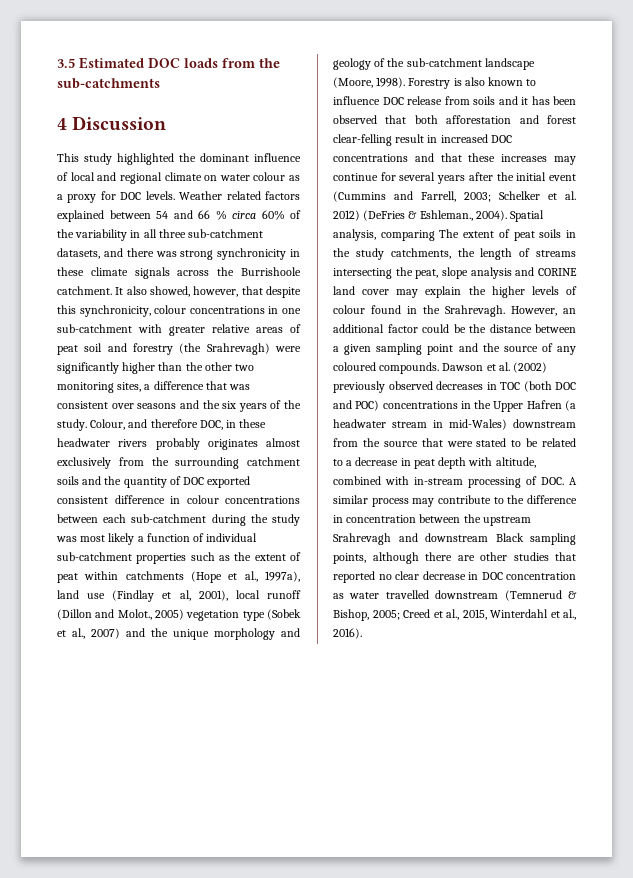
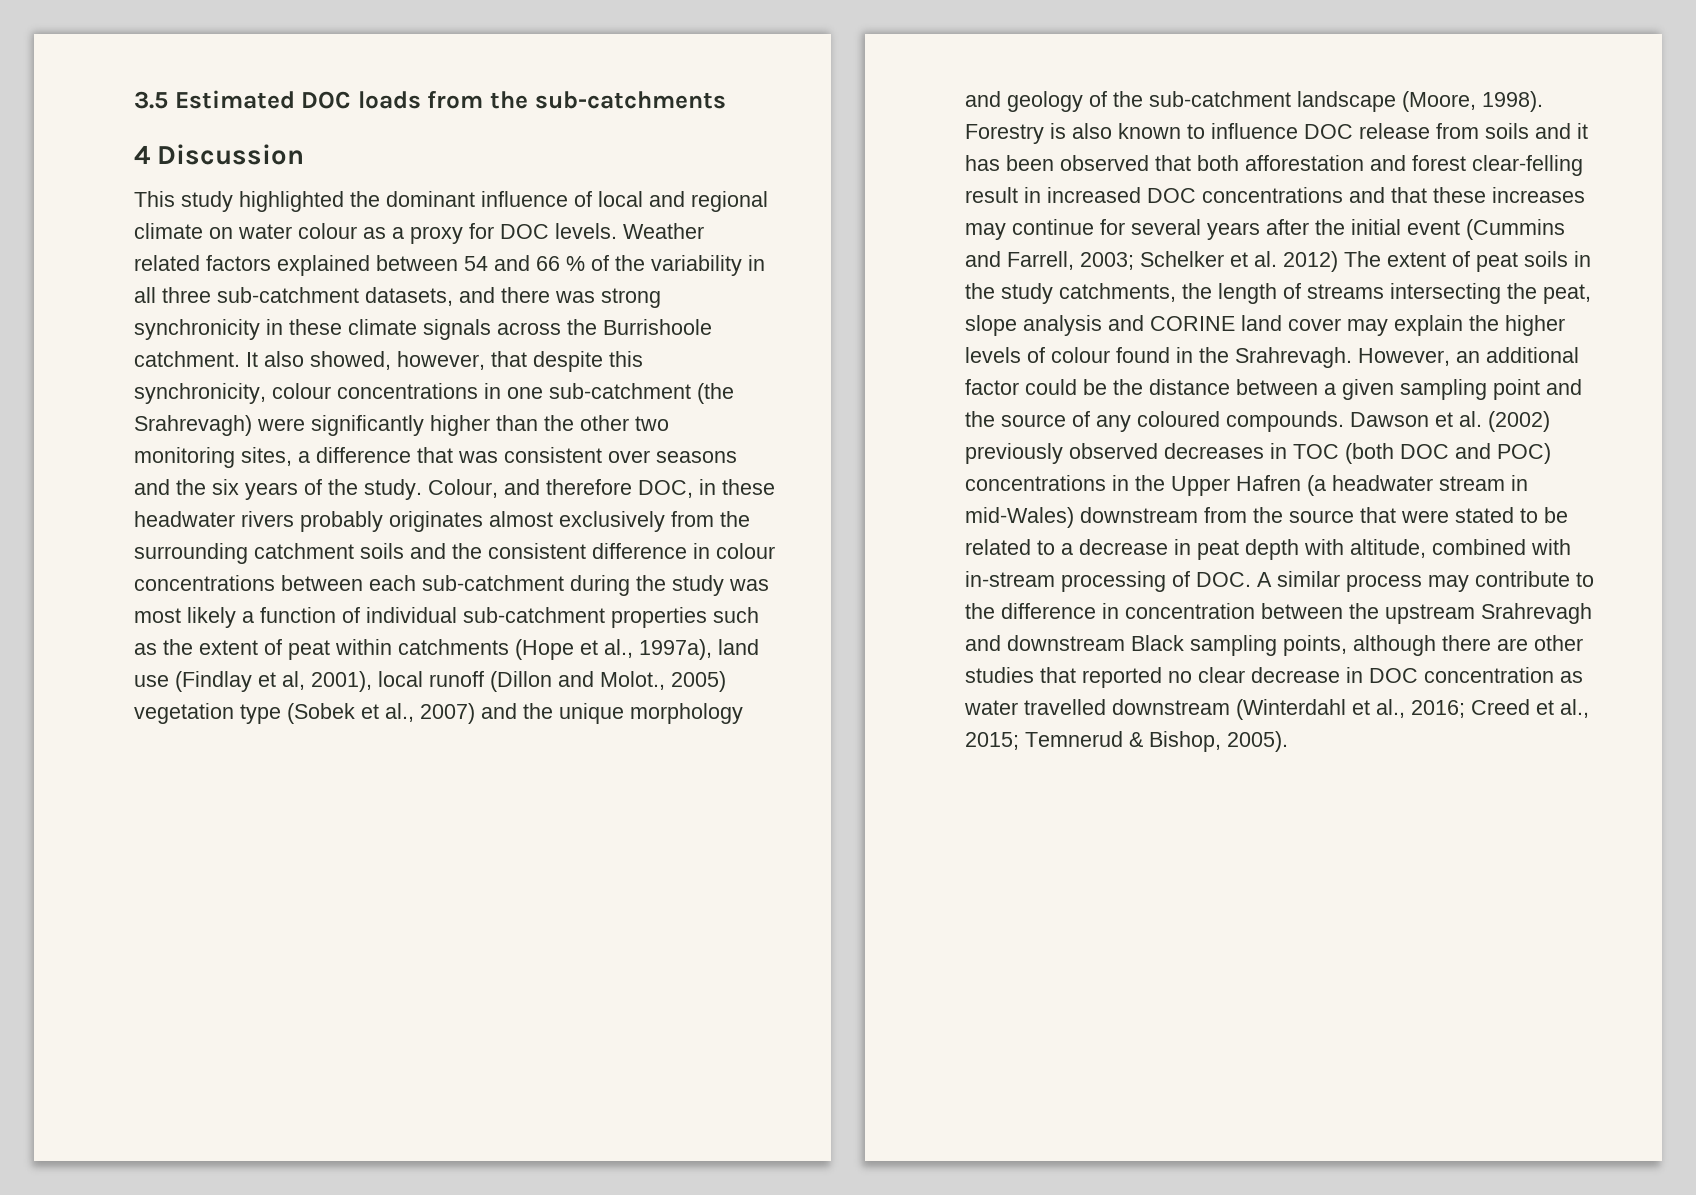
[232,210,285,220] circa 60% -> (585, 263) none
[138,324,301,336] [57,343,173,355] with greater relative areas of peat soil and forestry -> (691, 391) none
[123,476,251,488] quantity of DOC exported -> (482, 551) none
[363,210,545,222] [333,229,435,241] (DeFries & Eshleman., 2004). Spatial analysis, comparing -> (1338, 261) none
[504,590,577,601] [333,609,576,621] [333,628,362,639] (Temnerud & Bishop, 2005; Creed et al., 2015, Winterdahl et al., 2016). -> [1236,699,1589,720] [965,731,1288,752] (Winterdahl et al., 2016; Creed et al., 2015; Temnerud & Bishop, 2005).

